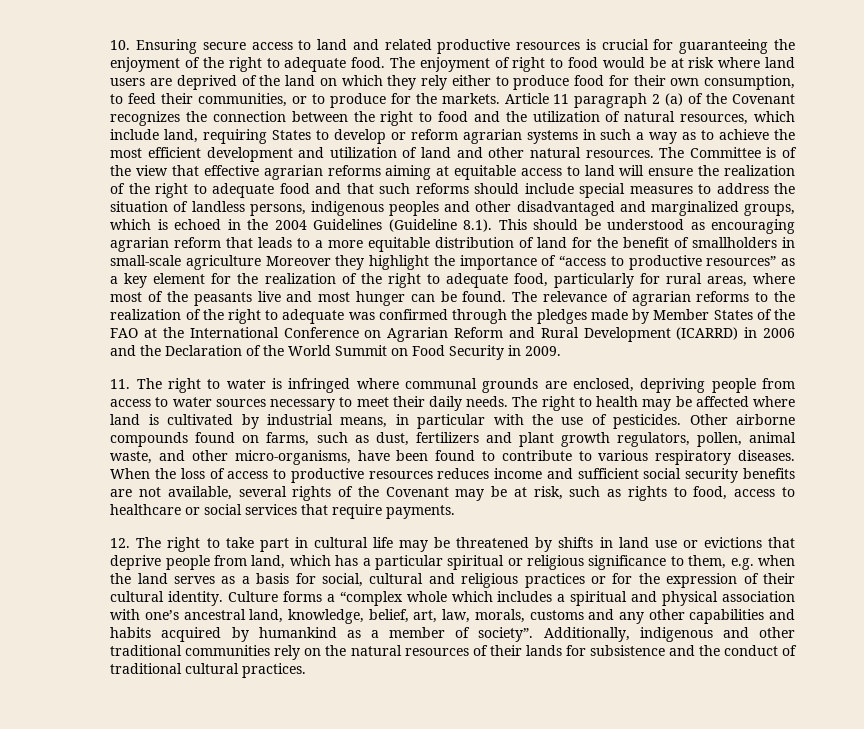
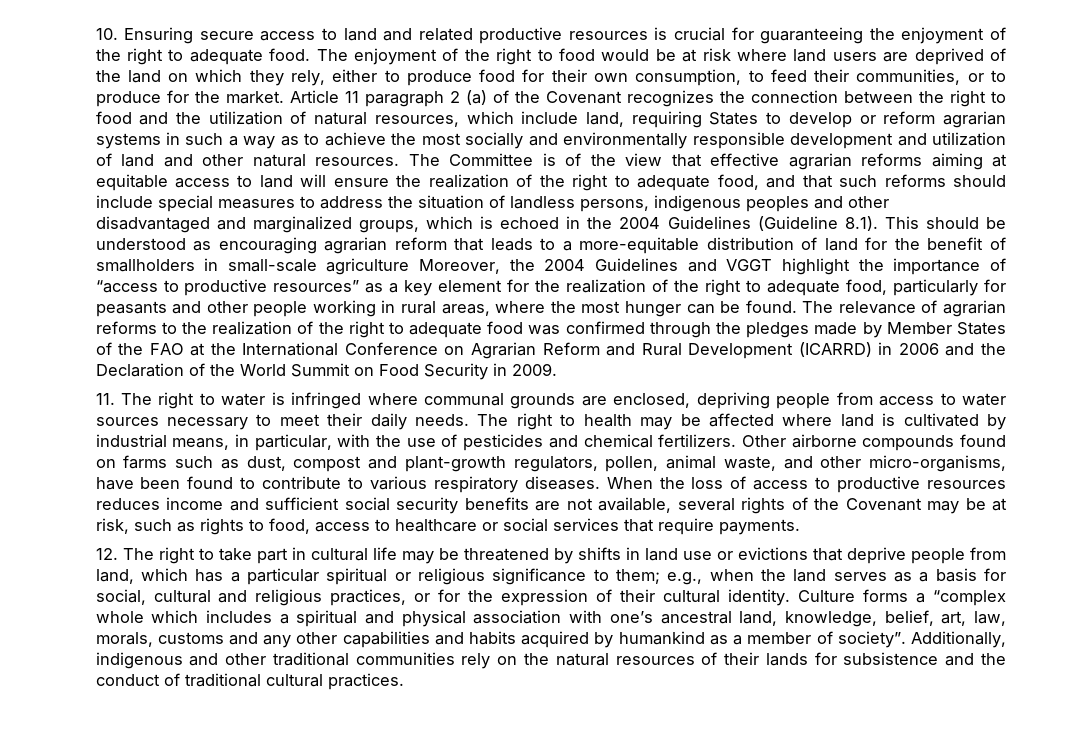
(510, 62) none -> [464,49,490,61] the
[421,75,448,90] rely -> [290,70,325,86] rely,
[441,93,500,104] markets. -> [225,91,284,104] market.
[147,147,201,158] efficient -> [465,132,785,149] socially and environmentally responsible
[279,183,310,194] food -> [717,174,759,190] food,
[328,237,431,252] more equitable -> [579,237,700,254] more-equitable
[265,255,365,270] Moreover they -> [419,258,773,274] Moreover, the 2004 Guidelines and VGGT
[665,273,796,287] [110,291,313,306] rural areas, where most of the peasants live and -> [95,300,576,317] peasants and other people working in rural areas, where the
(345, 316) none -> [487,321,524,334] food
[417,414,486,429] particular -> [254,434,332,451] particular,
[613,414,682,429] pesticides. -> [463,434,737,451] pesticides and chemical fertilizers.
[266,432,310,446] farms, -> [123,455,168,469] farms
[415,432,610,447] fertilizers and plant growth -> [293,456,506,472] compost and plant-growth
[688,555,754,570] them, e.g. -> [615,569,703,585] them; e.g.,
[524,573,585,588] practices -> [330,589,407,606] practices,

